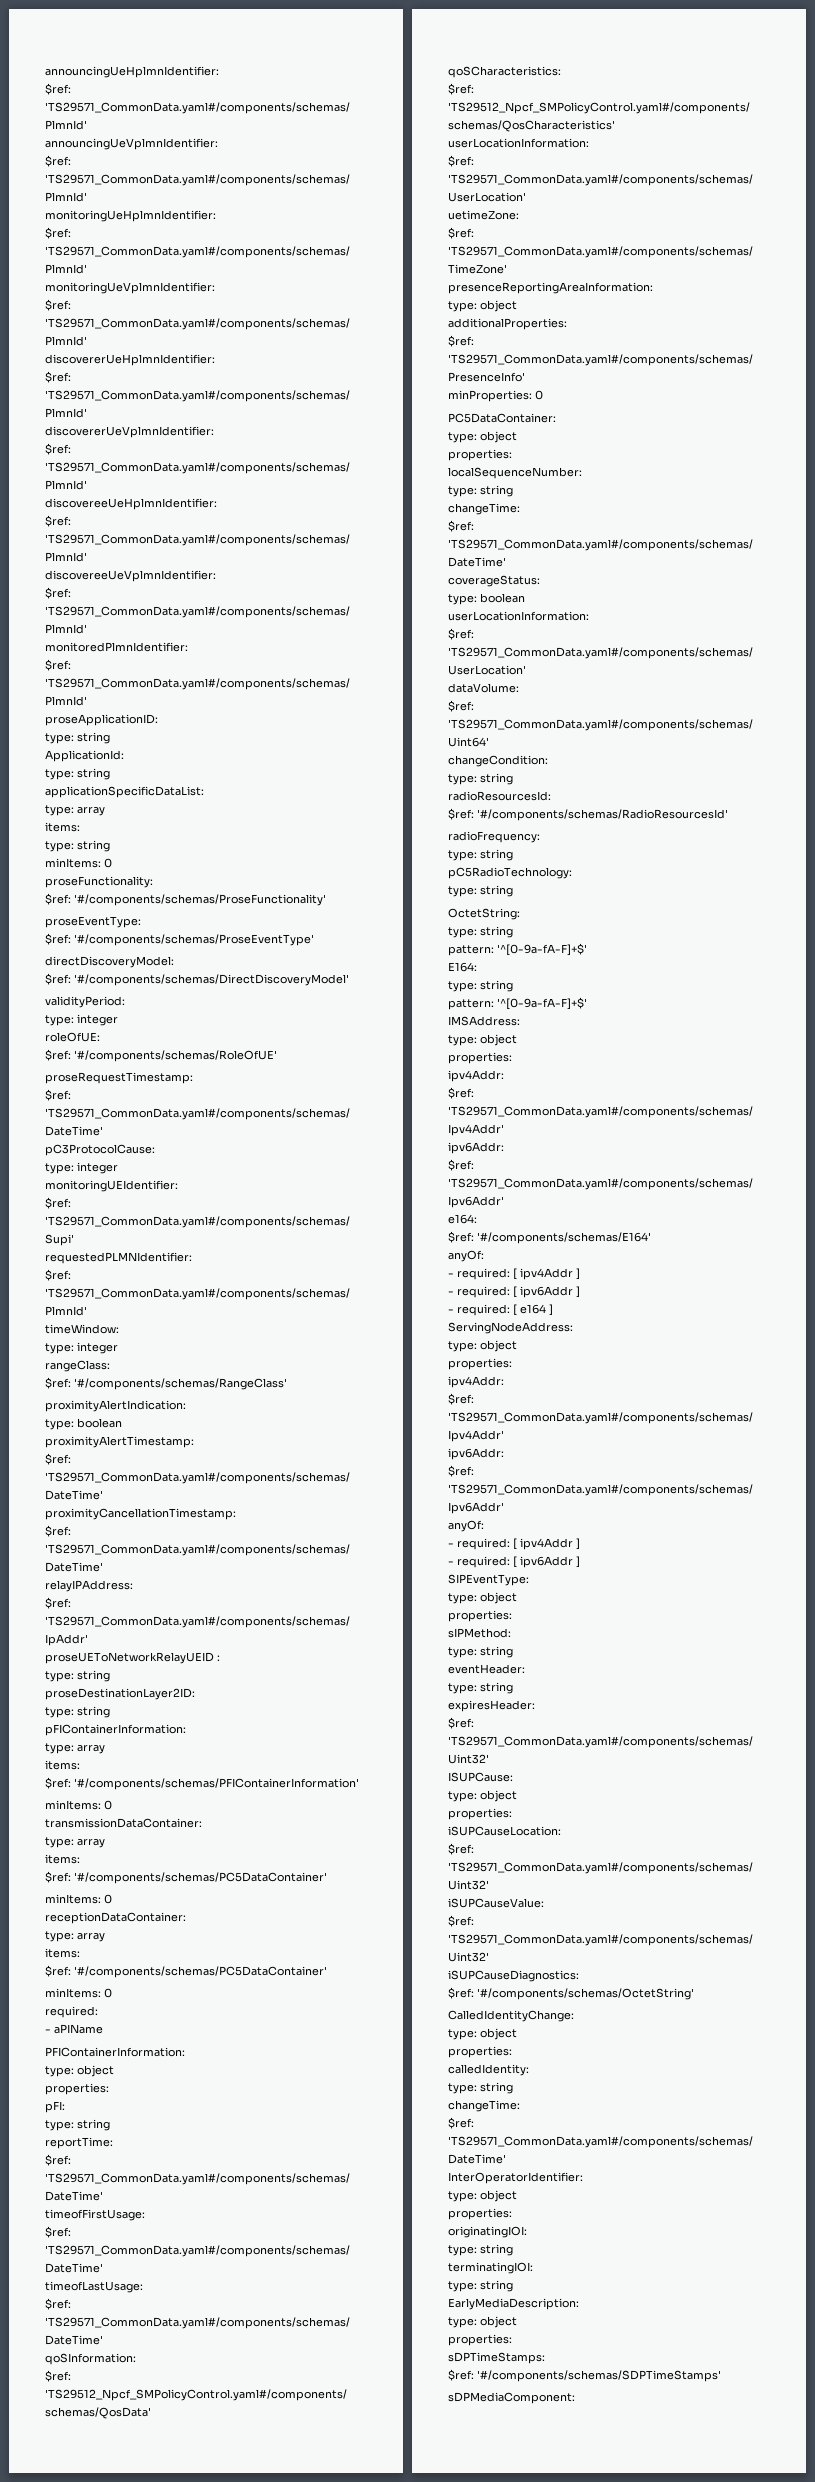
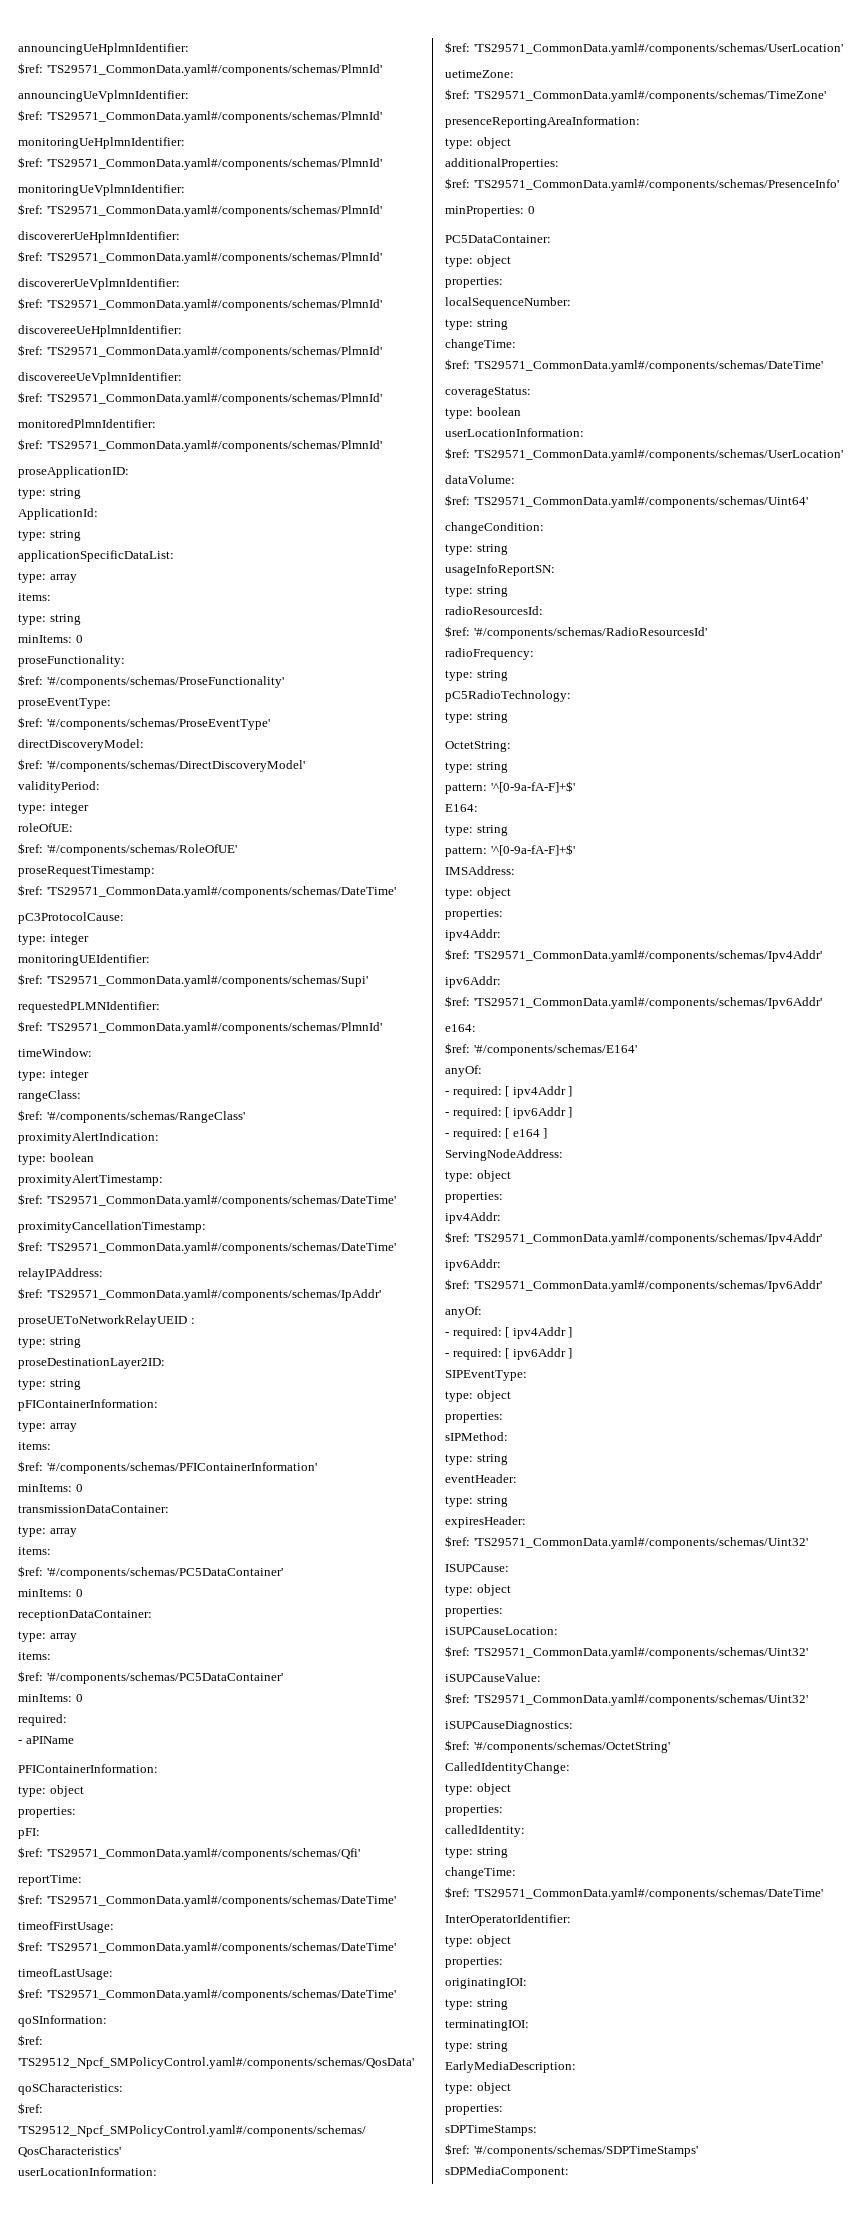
[45,2119,110,2131] type: string -> [18,1847,360,1860] $ref: 'TS29571_CommonData.yaml#/components/schemas/Qfi'
(513, 779) none -> [445,564,555,576] [445,586,508,597] // usageInfoReportSN: // type: string

